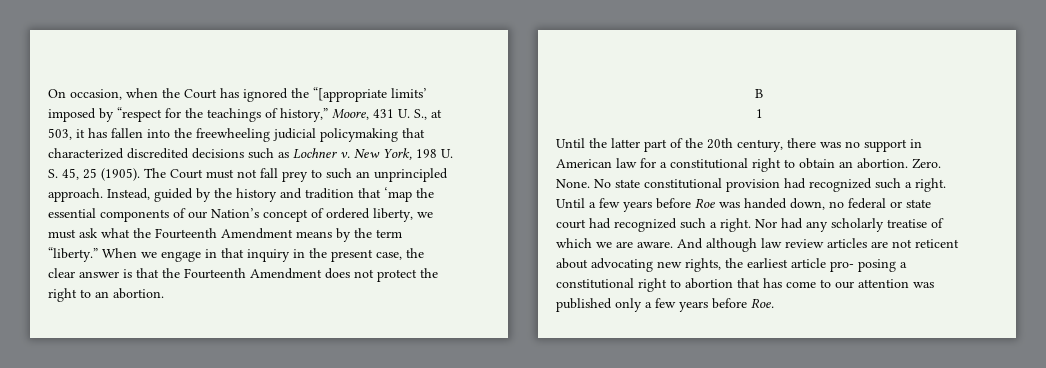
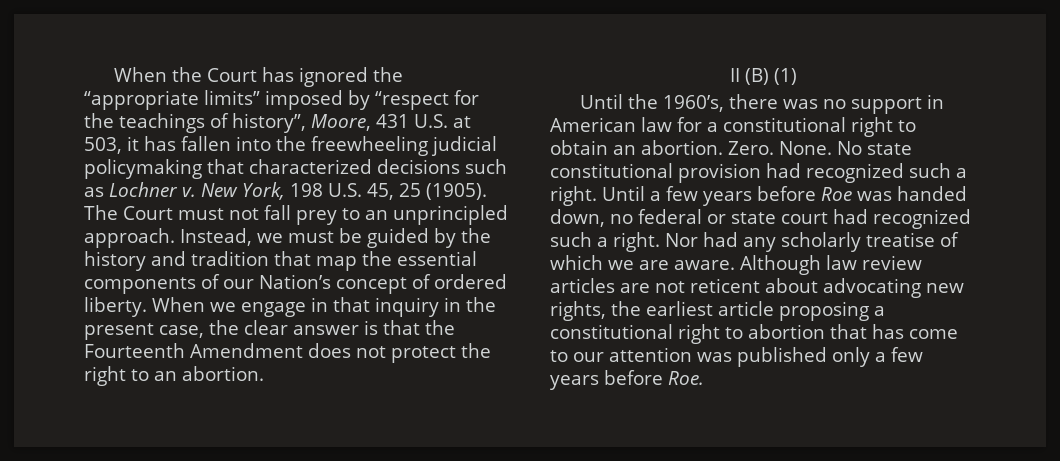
[48,88,158,100] On occasion, when -> [114,67,168,82] When
[313,87,427,102] “[appropriate limits’ -> [84,90,260,110] “appropriate limits”
[280,108,328,122] history,” -> [232,113,306,133] history”,
[398,109,427,120] U. S., -> [414,114,449,128] U.S.
[127,148,189,159] discredited -> (372, 166) none
[441,149,453,158] [48,169,58,178] U. S. -> [327,183,362,197] U.S.
[326,168,352,179] such -> (360, 214) none
(150, 194) none -> [257,228,362,243] we must be
[384,187,412,202] ‘map -> [316,256,357,271] map
[373,208,433,222] [48,228,402,242] [48,247,98,262] liberty, we must ask what the Fourteenth Amendment means by the term “liberty.” -> [84,297,147,317] liberty.
[755,89,763,98] [755,109,763,118] B // 1 -> [729,68,797,85] II (B) (1)
[611,138,783,152] latter part of the 20th century, -> [663,95,725,112] 1960’s,
[677,238,757,252] And although -> [740,255,821,275] Although
[830,259,896,272] pro- posing -> [779,301,869,321] proposing

